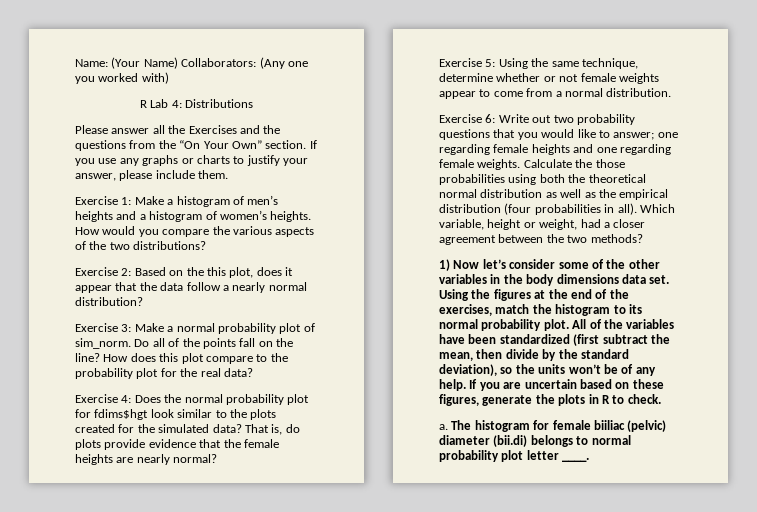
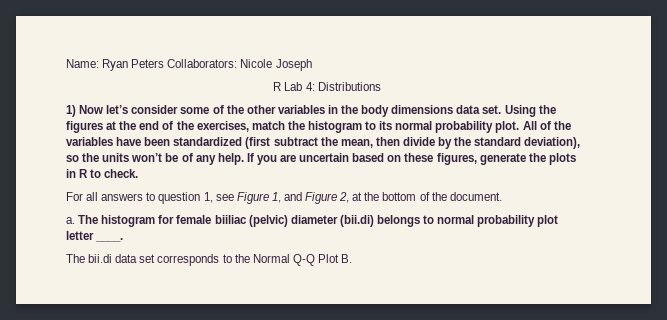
[111,57,308,69] [75,72,169,84] [139,99,254,108] [75,125,281,134] [75,140,317,151] [75,155,308,166] [75,170,229,181] [75,195,279,207] [75,210,312,222] [75,226,315,237] [75,241,207,250] [75,267,293,278] [75,282,307,293] [75,297,143,306] [75,323,315,334] [75,338,293,349] [75,353,288,364] [75,368,253,379] [75,394,310,405] [75,409,277,420] [75,424,300,435] [75,439,279,450] [75,454,218,465] [439,58,638,69] [439,73,659,84] [439,88,672,99] [439,114,635,125] [439,129,678,140] [439,144,671,155] [439,159,625,170] [439,174,646,185] [439,189,669,200] [439,203,675,215] [439,219,646,230] [439,234,643,245] (Your Name) Collaborators: (Any one you worked with) // R Lab 4: Distributions // Please answer all the Exercises and the questions from the “On Your Own” section. If you use any graphs or charts to justify your answer, please include them. // Exercise 1: Make a histogram of men’s heights and a histogram of women’s heights. How would you compare the various aspects of the two distributions? // Exercise 2: Based on the this plot, does it appear that the data follow a nearly normal distribution? // Exercise 3: Make a normal probability plot of sim_norm. Do all of the points fall on the line? How does this plot compare to the probability plot for the real data? // Exercise 4: Does the normal probability plot for fdims$hgt look similar to the plots created for the simulated data? That is, do plots provide evidence that the female heights are nearly normal? // Exercise 5: Using the same technique, determine whether or not female weights appear to come from a normal distribution. // Exercise 6: Write out two probability questions that you would like to answer; one regarding female heights and one regarding female weights. Calculate the those probabilities using both the theoretical normal distribution as well as the empirical distribution (four probabilities in all). Which variable, height or weight, had a closer agreement between the two methods? -> [102,59,312,71] [273,82,381,91] Ryan Peters Collaborators: Nicole Joseph // R Lab 4: Distributions
(661, 399) none -> [66,192,502,204] // For all answers to question 1, see Figure 1, and Figure 2, at the bottom of the document.
(590, 459) none -> [66,254,353,266] // The bii.di data set corresponds to the Normal Q-Q Plot B.

